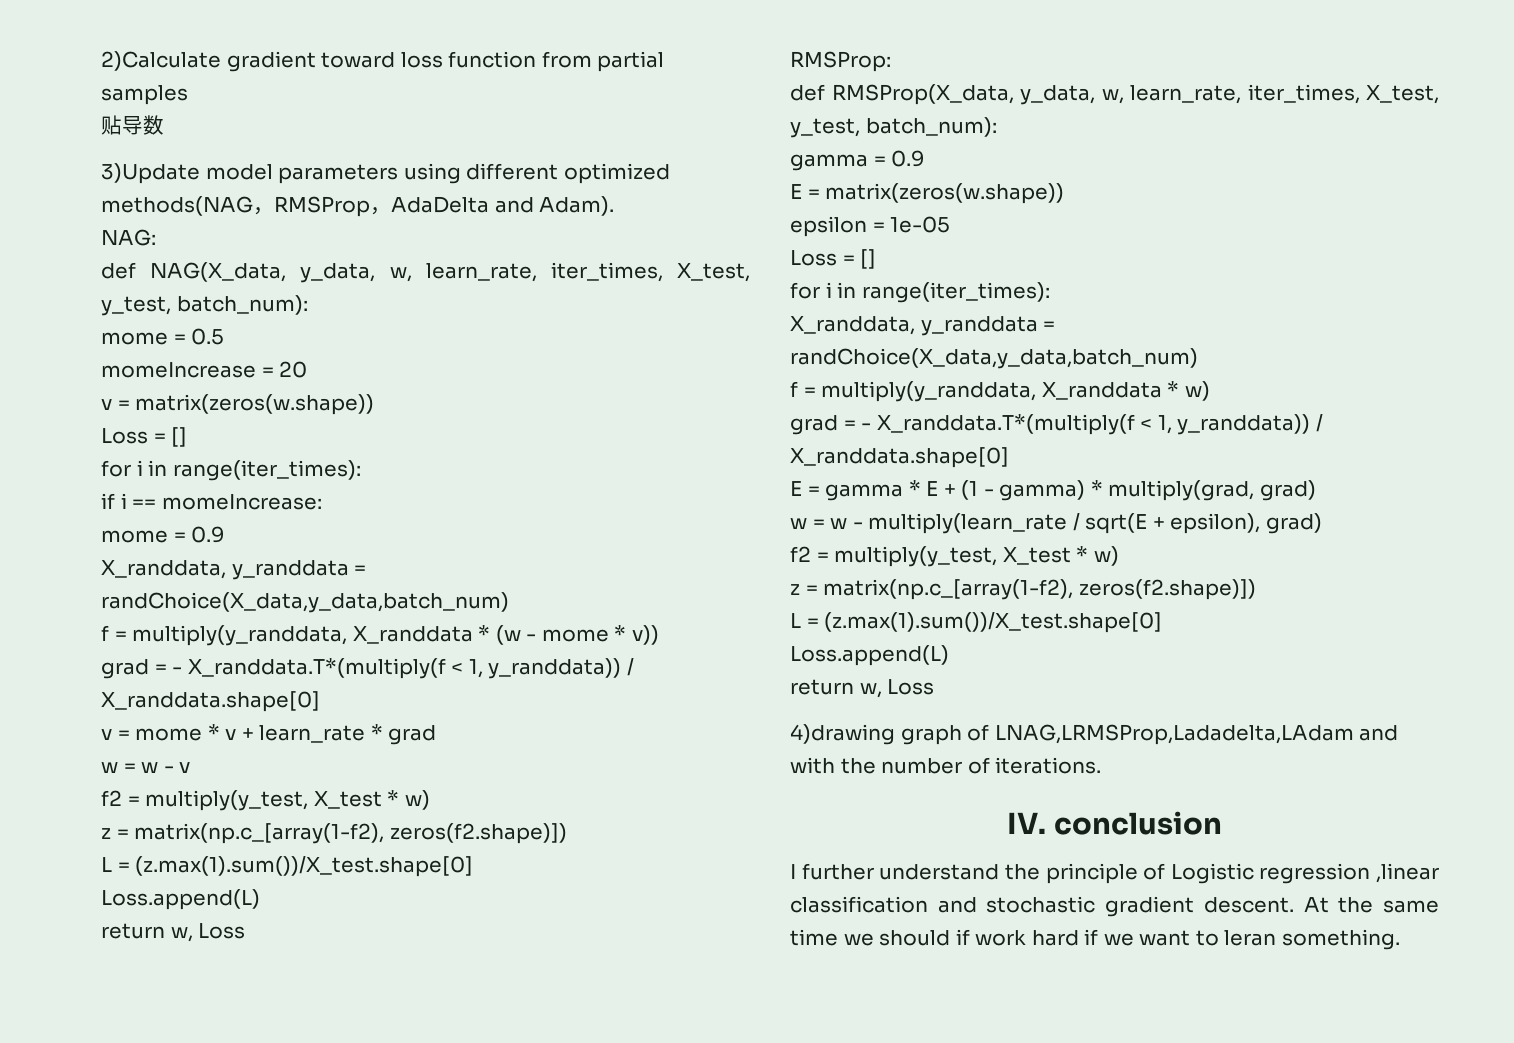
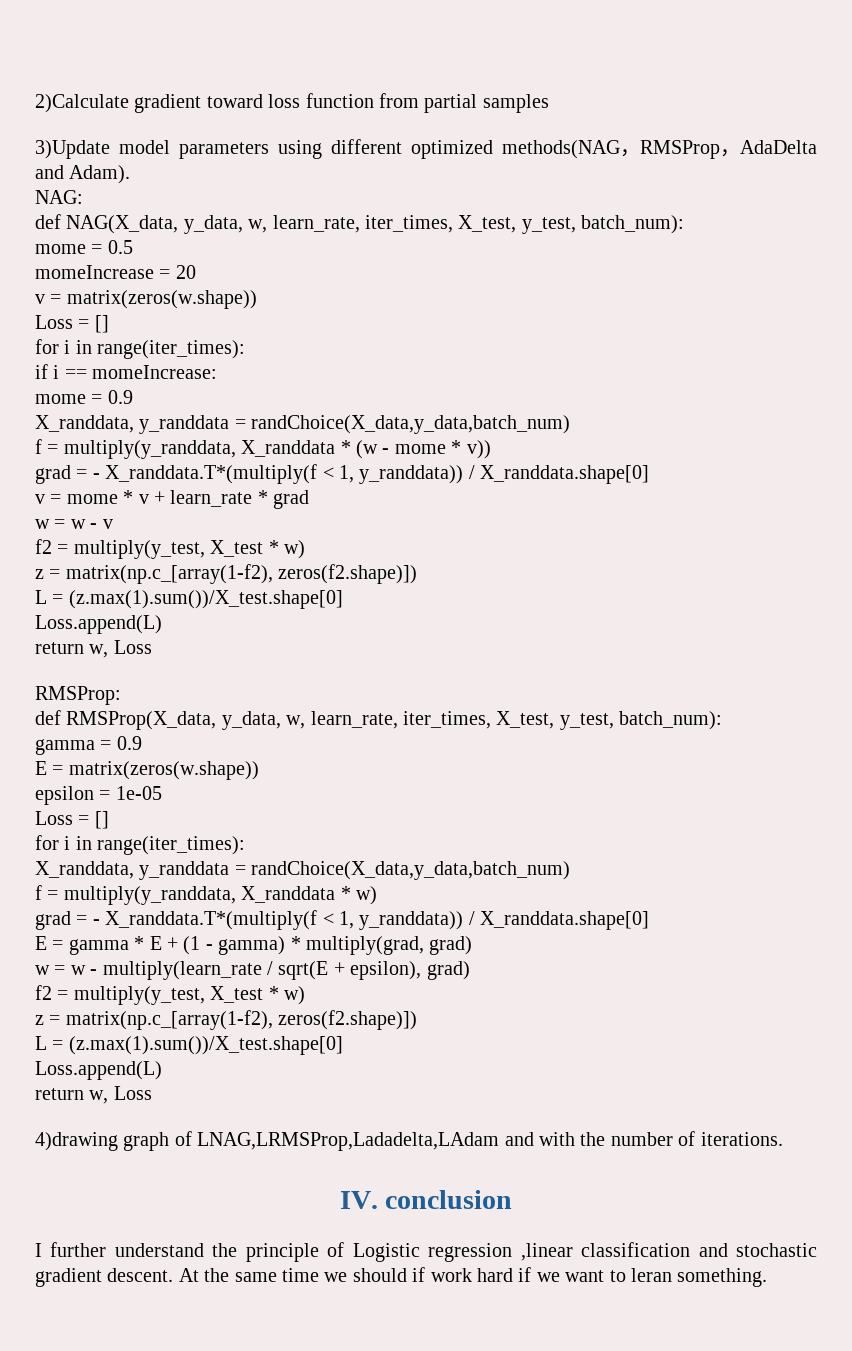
[101,115,164,135] // 贴导数 -> (549, 103) none

